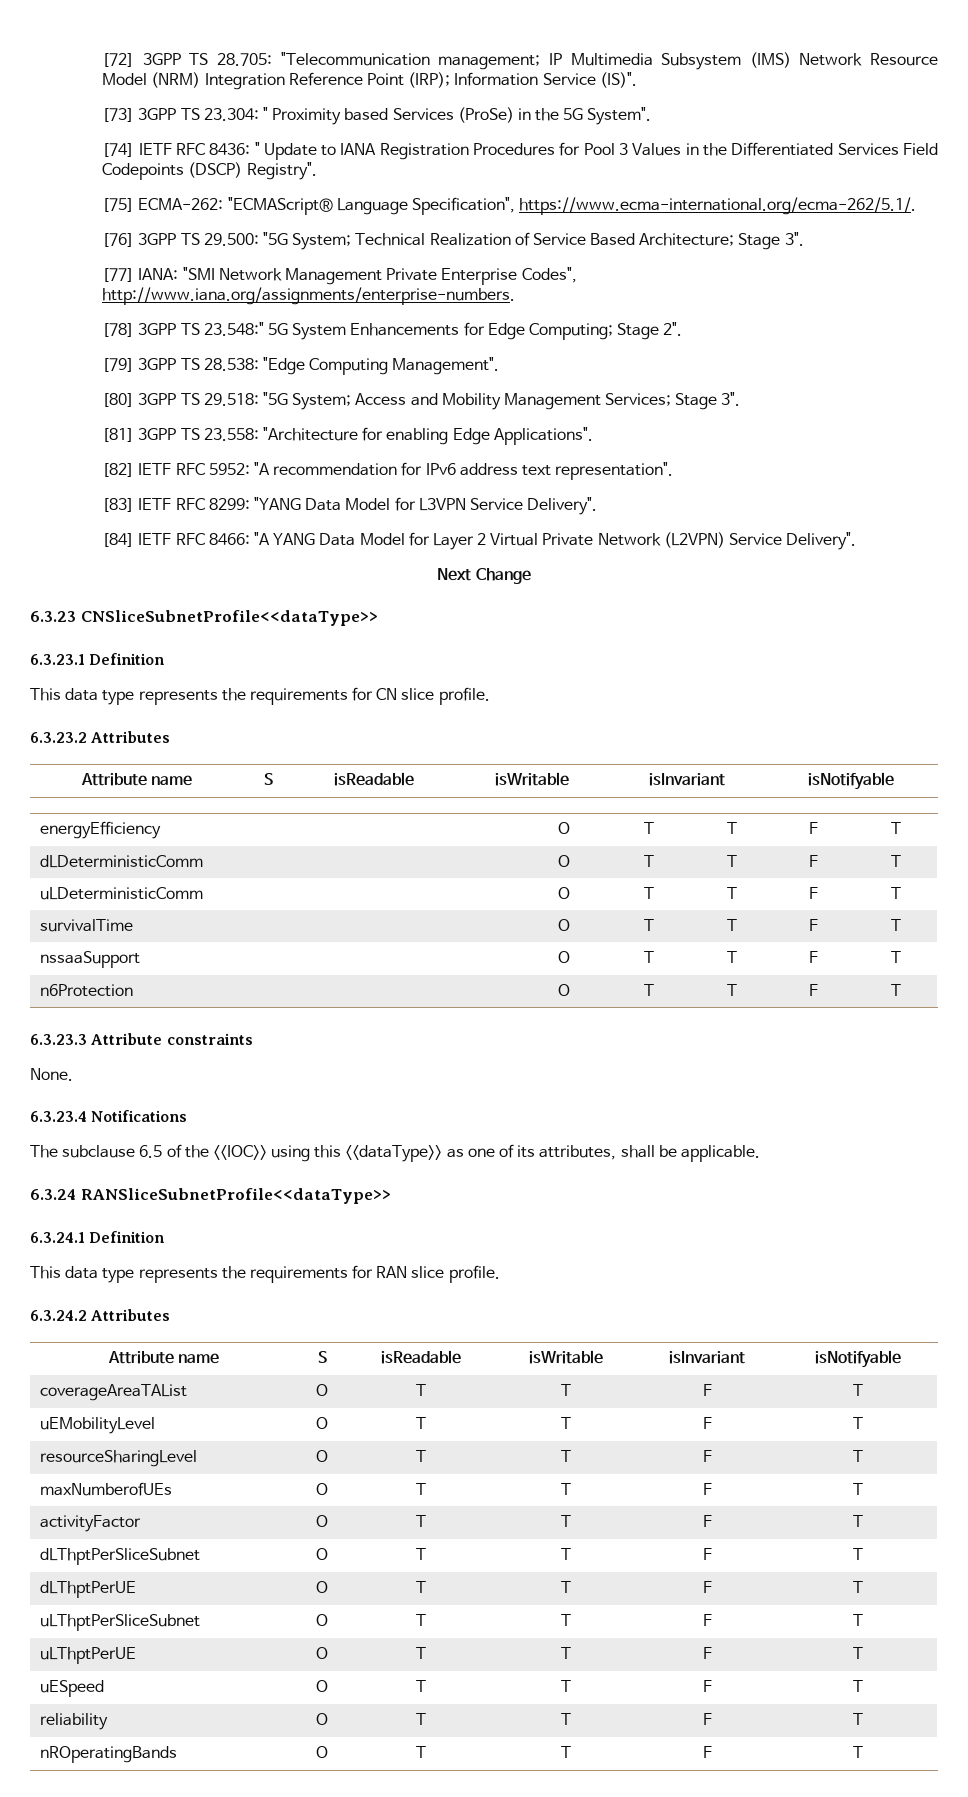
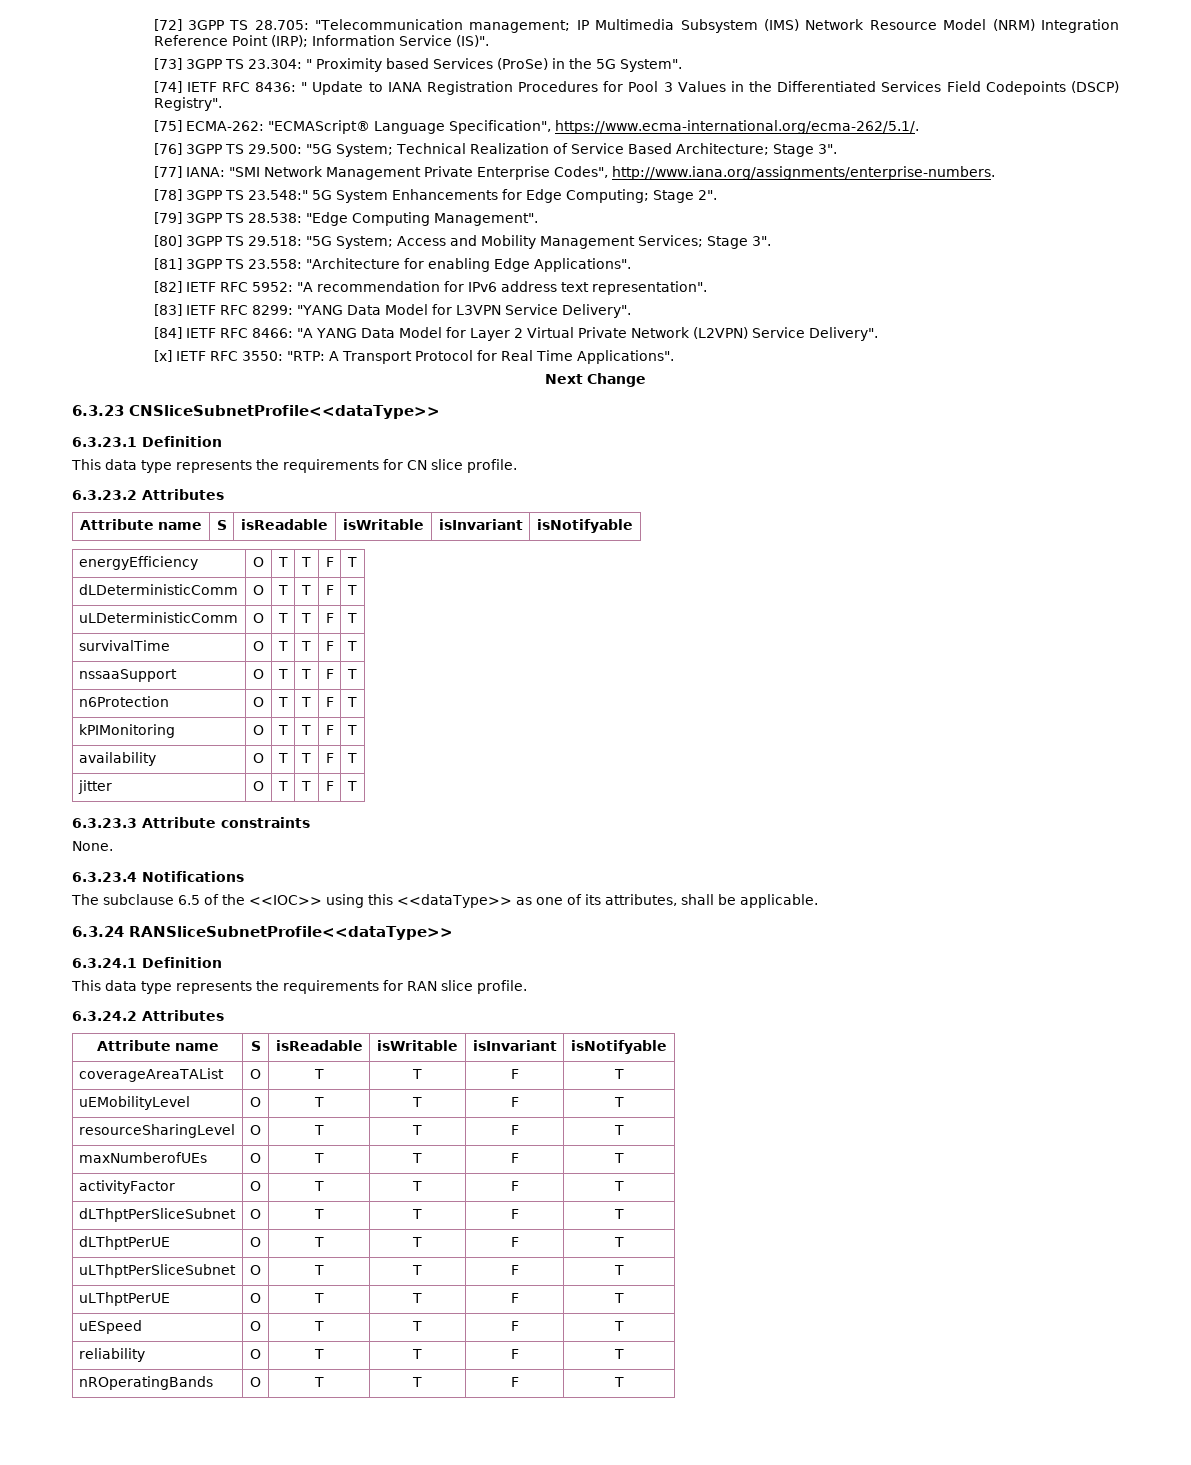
(857, 541) none -> [153,350,675,364] // [x] IETF RFC 3550: "RTP: A Transport Protocol for Real Time Applications".
(901, 990) none -> [78,724,175,738] [253,725,264,735] [277,725,288,735] [301,725,311,735] [325,725,334,735] [347,725,357,735] [78,752,156,766] [253,753,264,763] [277,753,288,763] [301,753,311,763] [325,753,334,763] [347,753,357,763] [77,780,112,794] [253,781,264,791] [277,781,288,791] [301,781,311,791] [325,781,334,791] [347,781,357,791] // kPIMonitoring | O | T | T | F | T // availability | O | T | T | F | T // jitter | O | T | T | F | T

